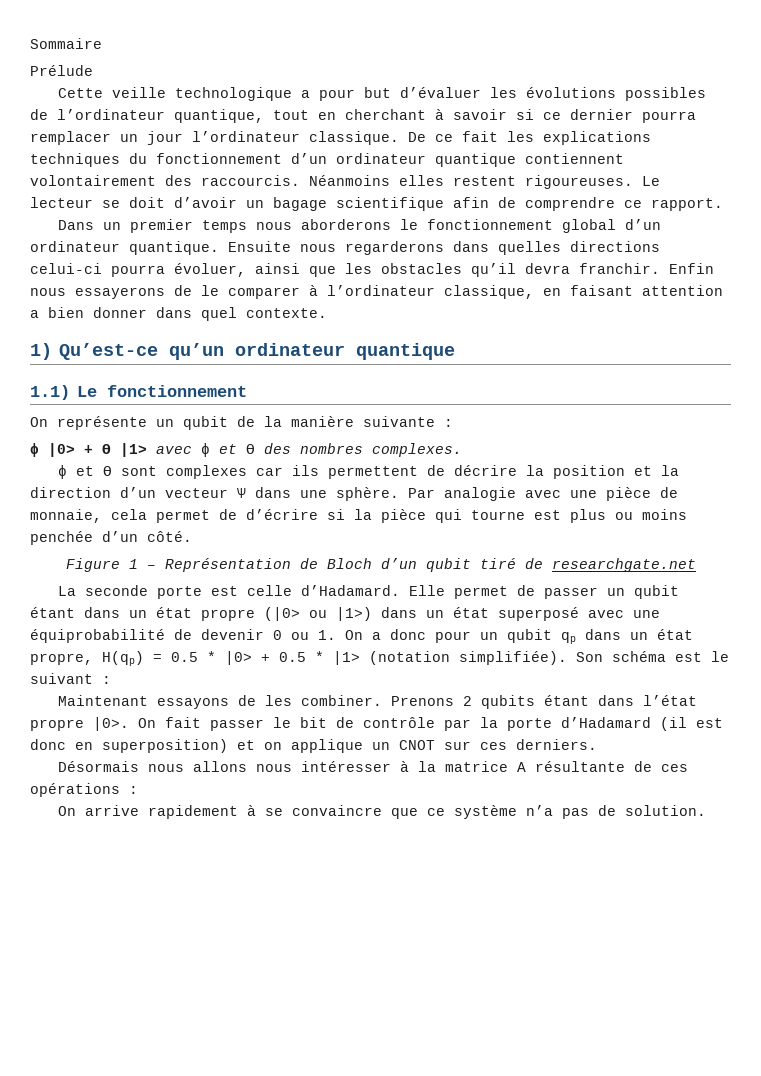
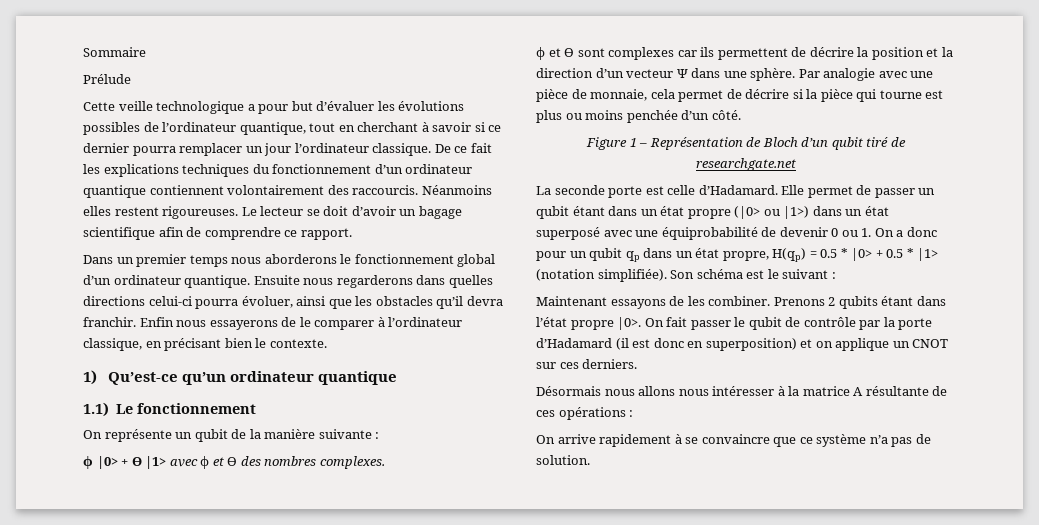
[570,285,723,296] [30,307,237,321] faisant attention a bien donner dans quel -> [164,338,267,351] précisant bien le
[246,509,318,520] d’écrire -> [745,89,790,99] décrire
[300,717,327,728] bit -> [748,317,782,330] qubit

